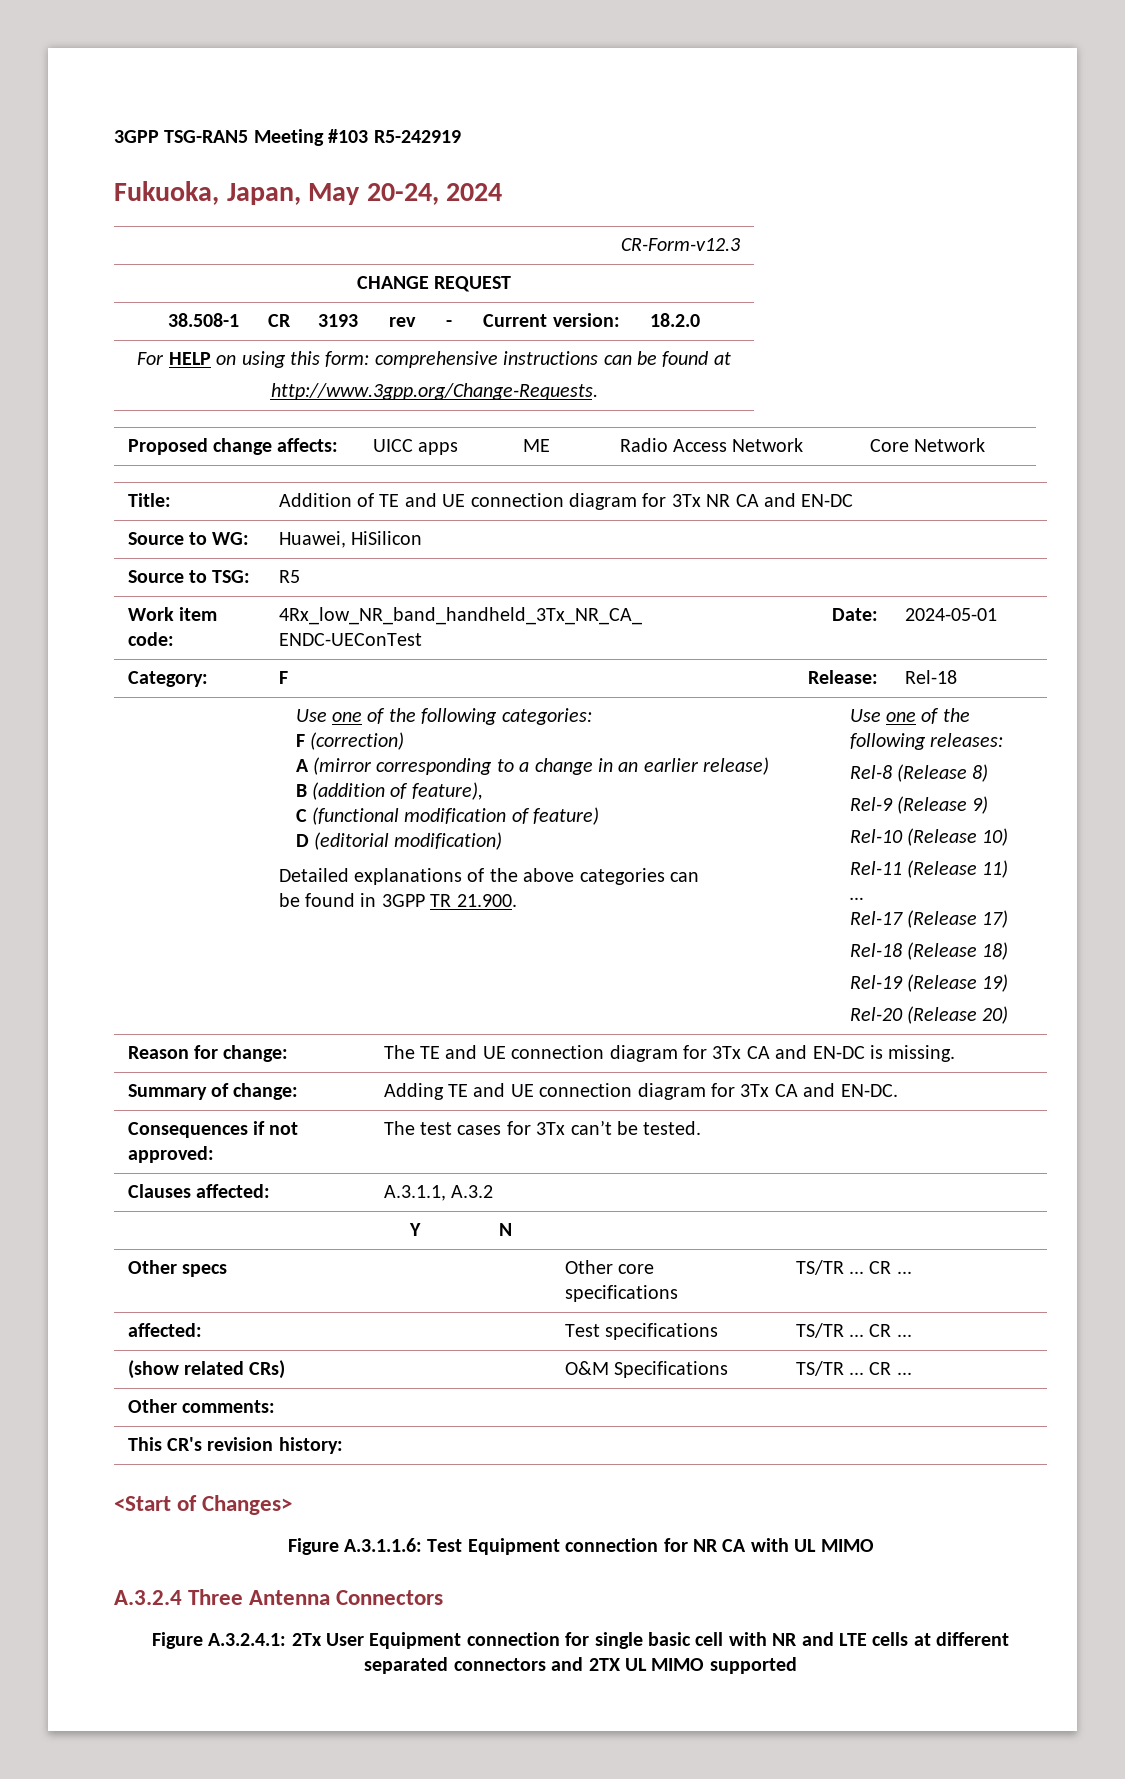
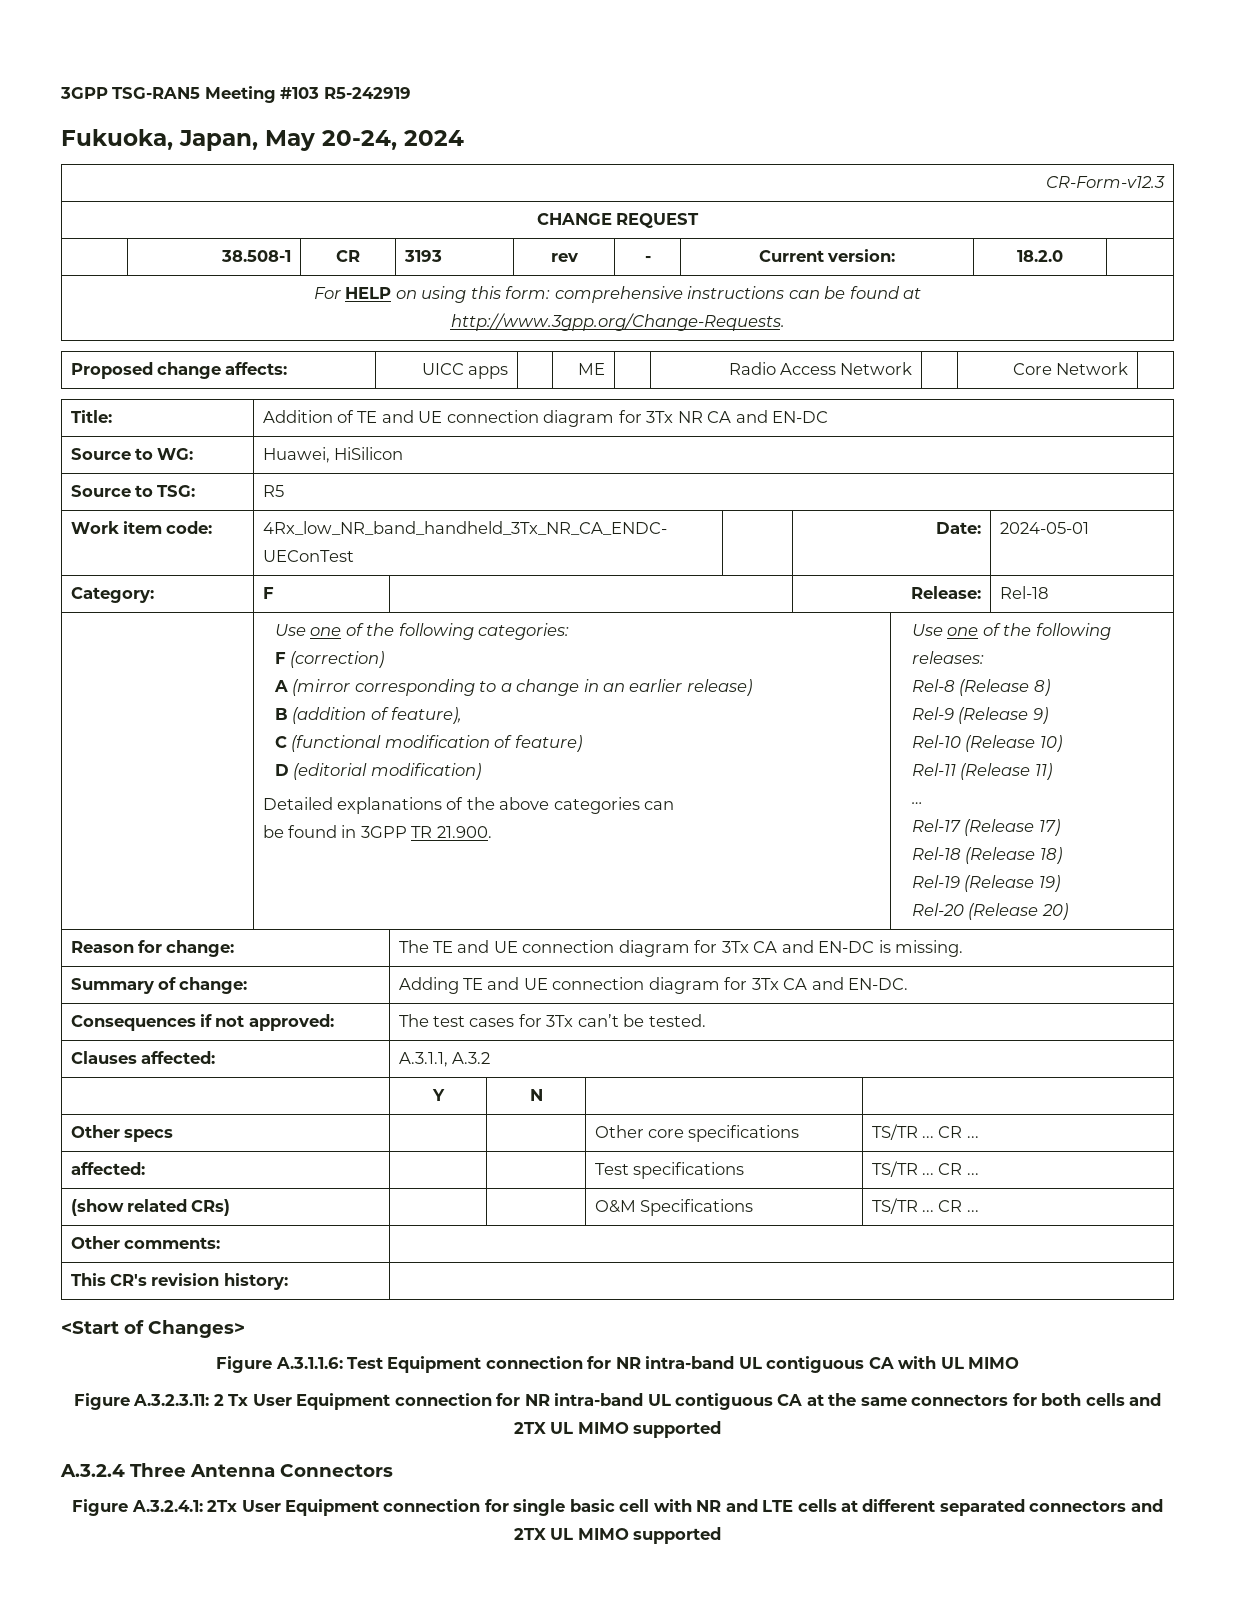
(718, 1545) none -> [645,1356,865,1373] intra-band UL contiguous
(874, 1545) none -> [73,1393,1162,1410] [513,1421,722,1438] // Figure A.3.2.3.11: 2 Tx User Equipment connection for NR intra-band UL contiguous CA at the same connectors for both cells and 2TX UL MIMO supported

